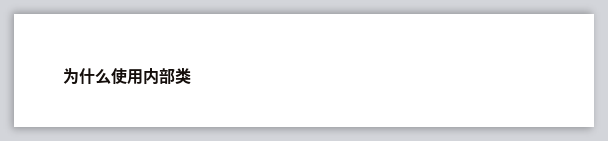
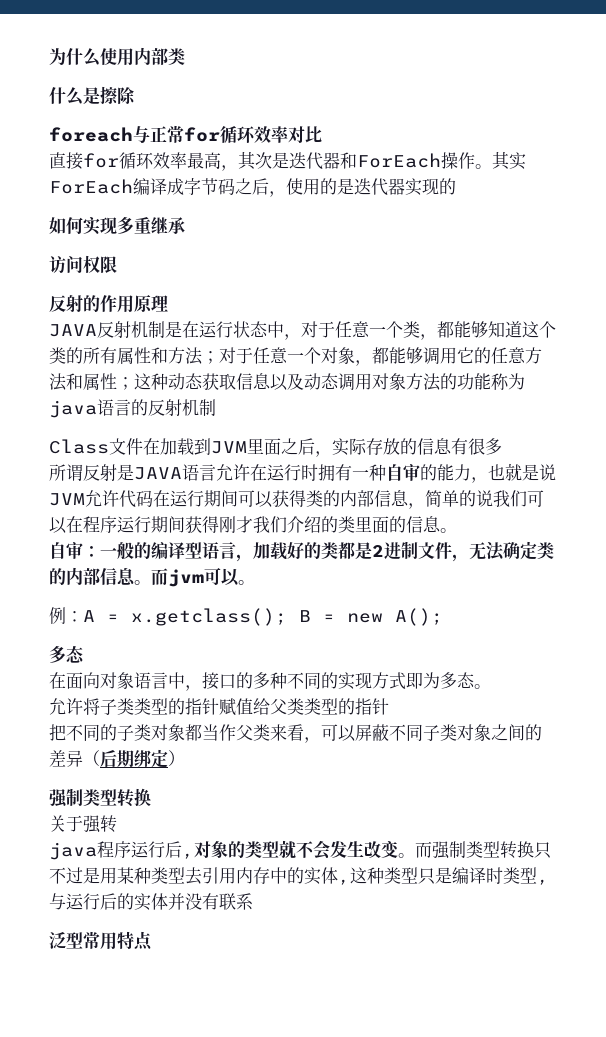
(191, 76) none -> [49,86,136,105] [49,125,322,143] [49,151,526,171] [49,178,456,197] [49,216,185,235] [49,255,117,274] [49,295,168,313] [49,321,556,340] [49,347,542,366] [49,373,525,391] [49,399,216,418] [49,438,502,457] [49,463,556,483] [49,490,544,509] [49,516,457,534] [49,541,554,562] [49,567,255,587] [49,607,443,626] [49,645,85,663] [49,672,491,691] [49,698,389,716] [49,724,542,743] [49,749,185,768] [49,788,151,808] [49,815,117,833] [49,840,551,860] [49,867,549,885] [49,893,253,911] [49,931,152,951] // 什么是擦除 // foreach与正常for循环效率对比 // 直接for循环效率最高，其次是迭代器和ForEach操作。其实ForEach编译成字节码之后，使用的是迭代器实现的 // 如何实现多重继承 // 访问权限 // 反射的作用原理 // JAVA反射机制是在运行状态中，对于任意一个类，都能够知道这个类的所有属性和方法；对于任意一个对象，都能够调用它的任意方法和属性；这种动态获取信息以及动态调用对象方法的功能称为java语言的反射机制 // Class文件在加载到JVM里面之后，实际存放的信息有很多 // 所谓反射是JAVA语言允许在运行时拥有一种自审的能力，也就是说JVM允许代码在运行期间可以获得类的内部信息，简单的说我们可以在程序运行期间获得刚才我们介绍的类里面的信息。 // 自审：一般的编译型语言，加载好的类都是2进制文件，无法确定类的内部信息。而jvm可以。 // 例：A = x.getclass(); B = new A(); // 多态 // 在面向对象语言中，接口的多种不同的实现方式即为多态。 // 允许将子类类型的指针赋值给父类类型的指针 // 把不同的子类对象都当作父类来看，可以屏蔽不同子类对象之间的差异（后期绑定） // 强制类型转换 // 关于强转 // java程序运行后,对象的类型就不会发生改变。而强制类型转换只不过是用某种类型去引用内存中的实体,这种类型只是编译时类型,与运行后的实体并没有联系 // 泛型常用特点

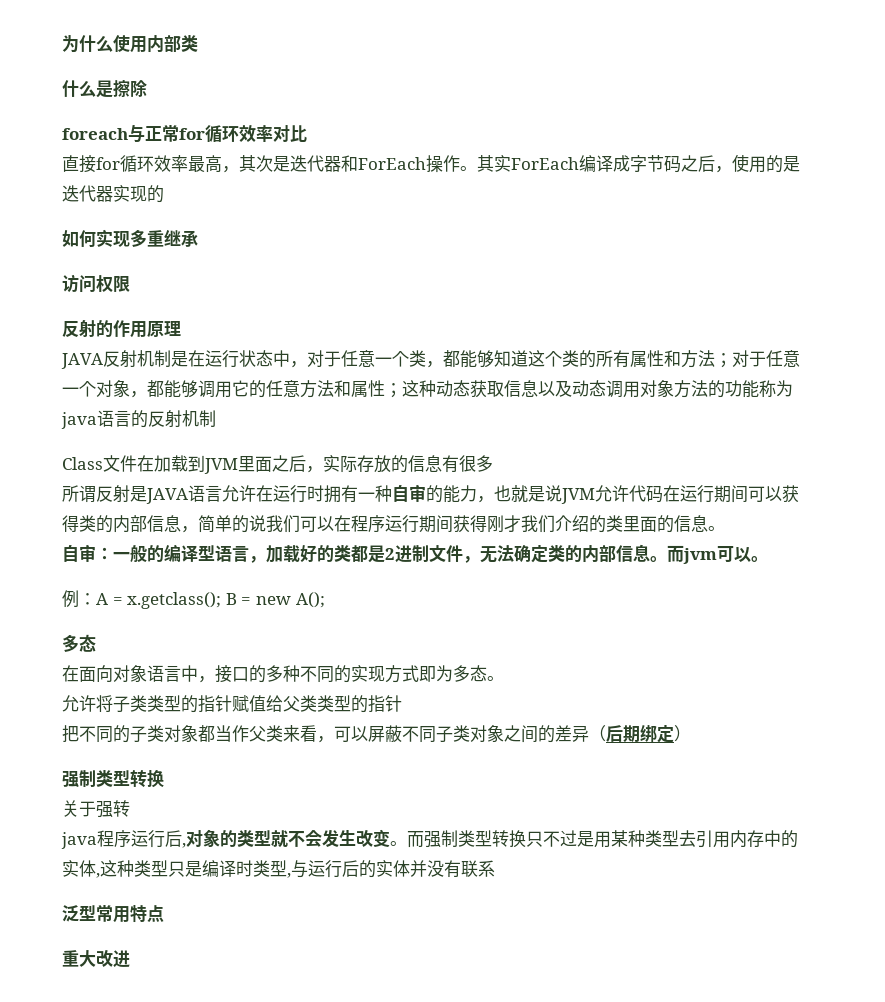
(152, 941) none -> [62,949,130,968] // 重大改进

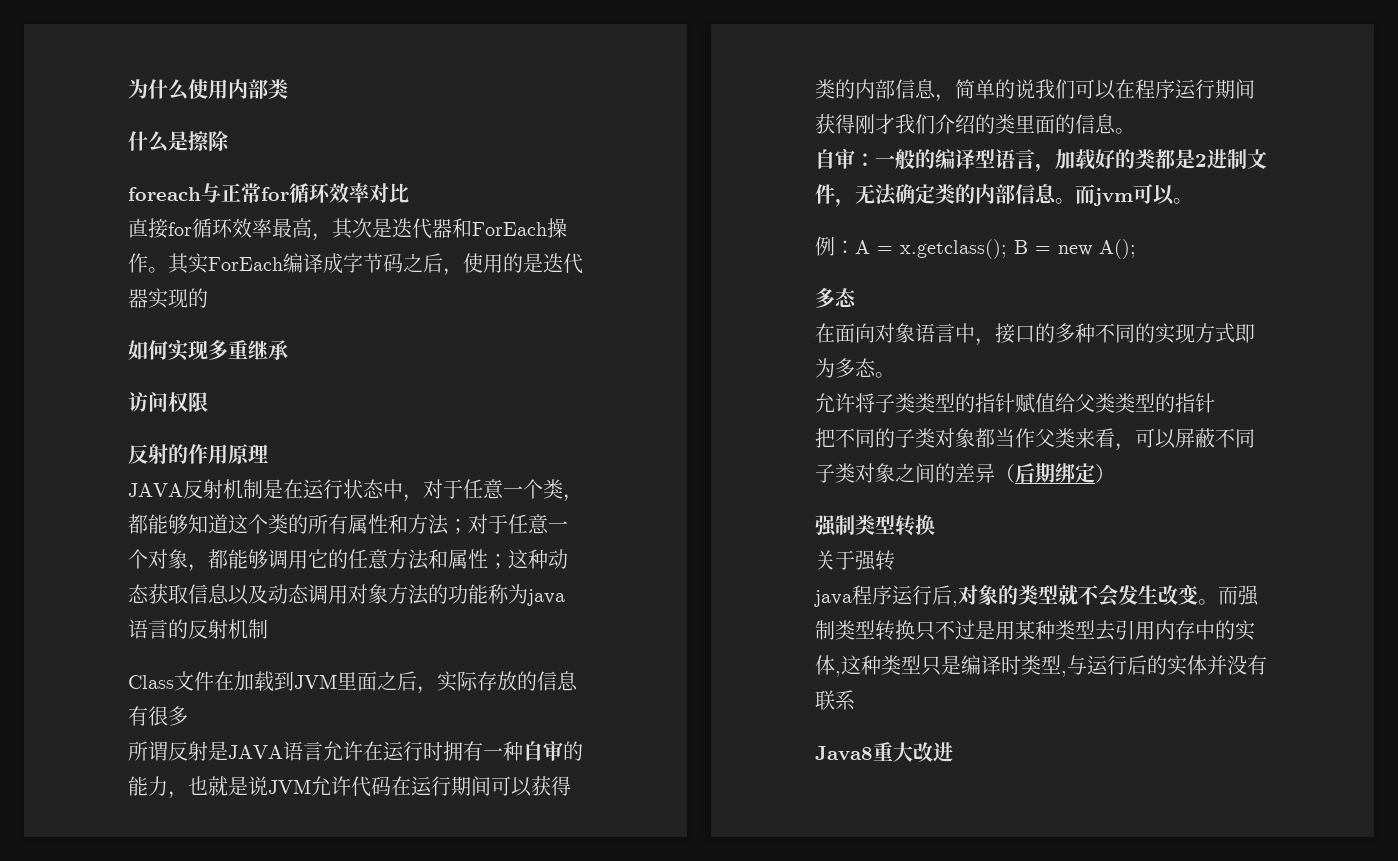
[62,905,164,923] 泛型常用特点 // -> [815,746,873,760] Java8

